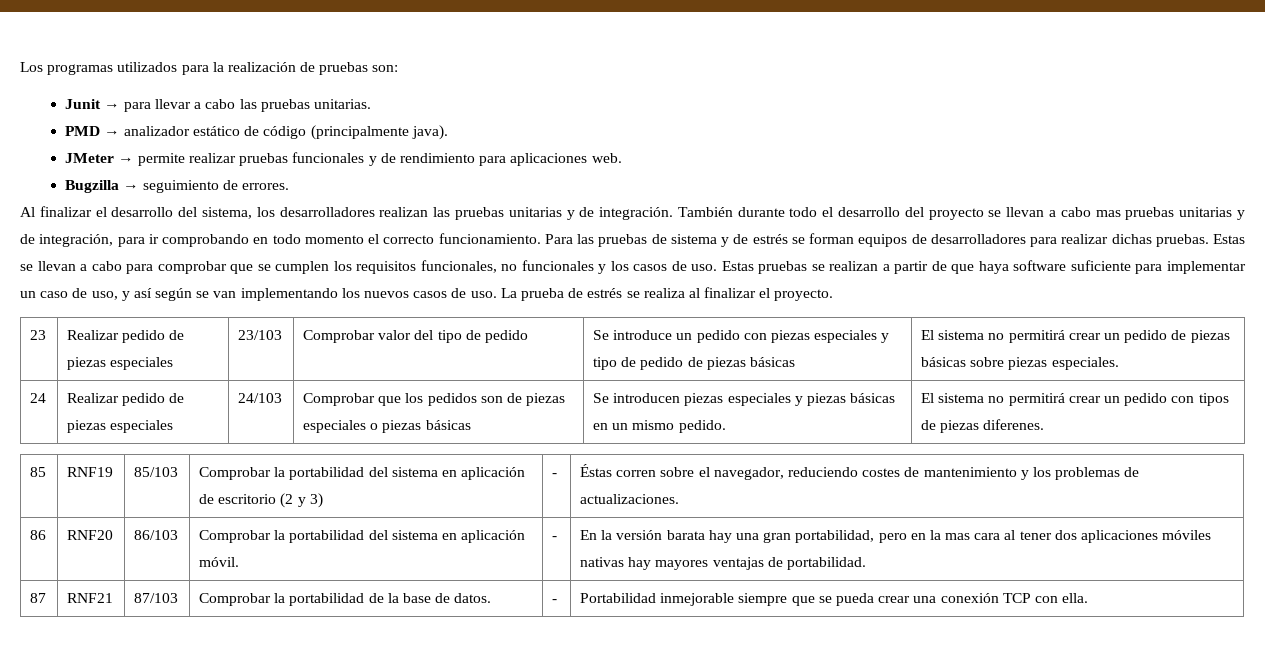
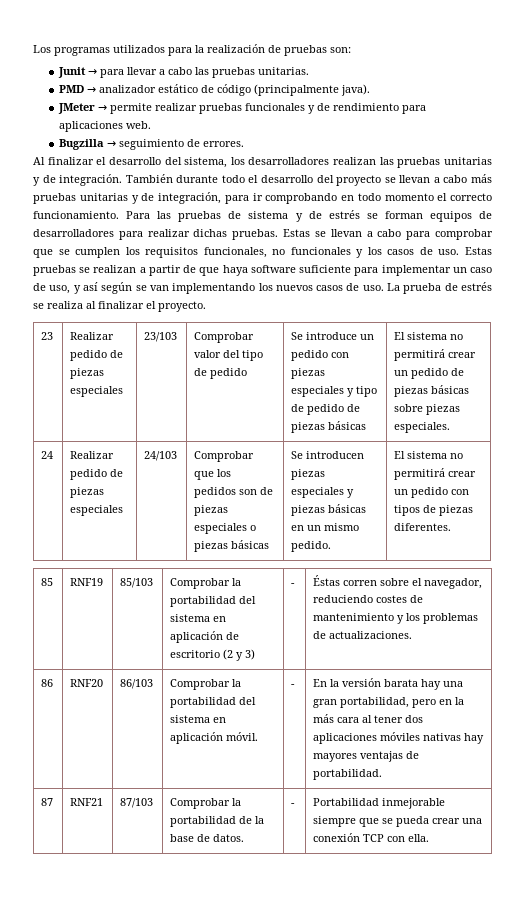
[1095,210,1121,217] mas -> [470,174,492,183] más
[983,419,1045,430] diferenes. -> [394,523,452,531] diferentes.
[945,533,971,540] mas -> [313,714,335,723] más

